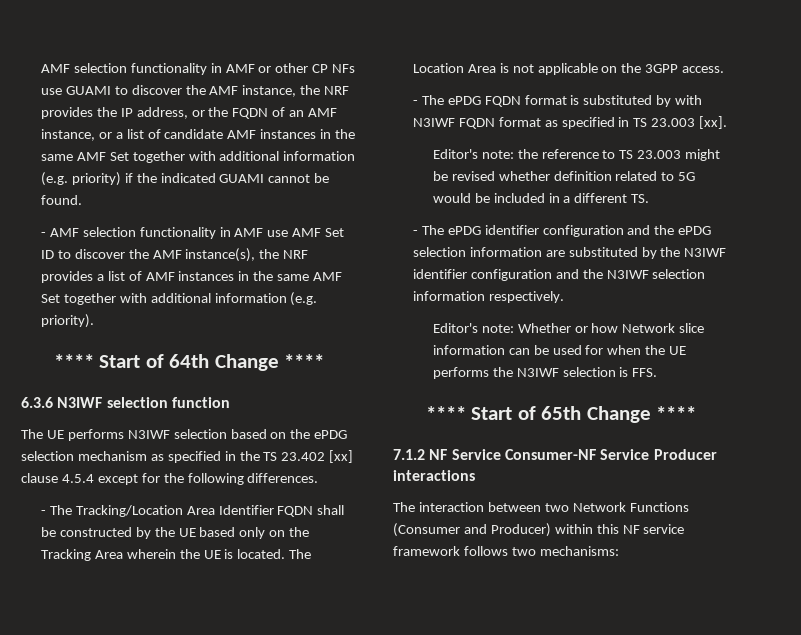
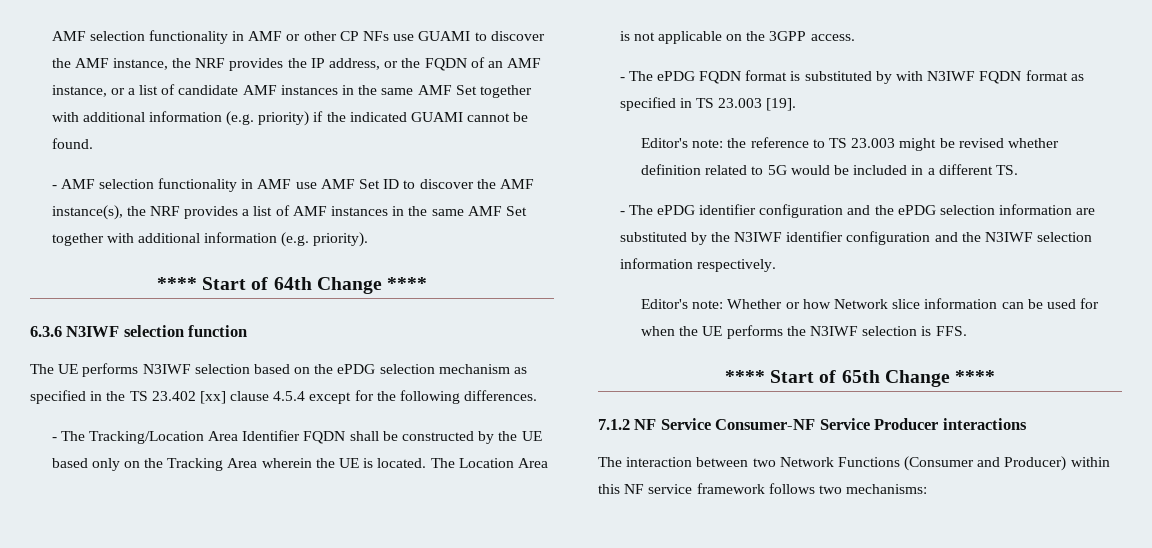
[699,116,728,129] [xx]. -> [766,98,797,111] [19].

